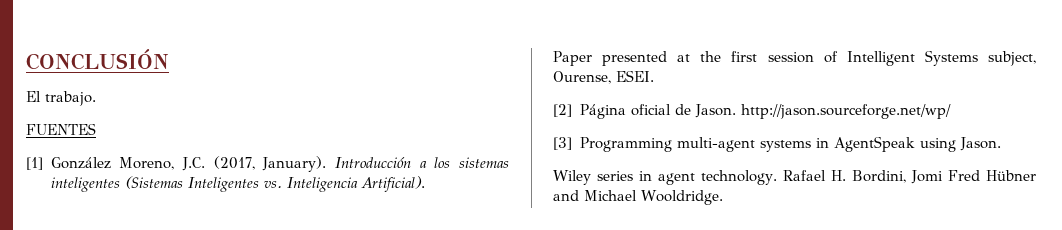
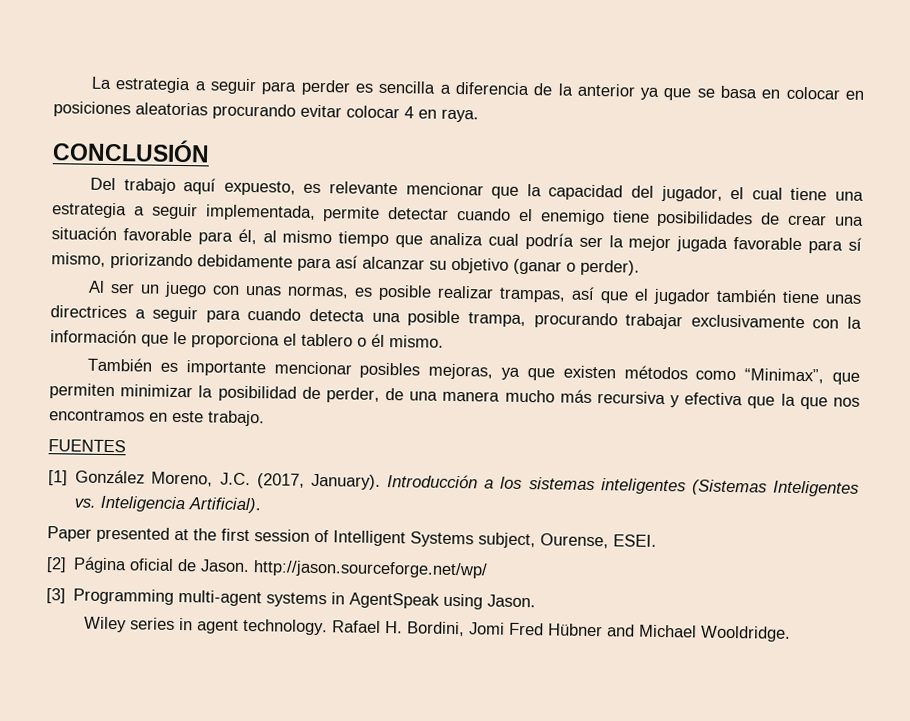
[26,49,169,70] [26,91,41,102] CONCLUSIÓN // El -> [91,76,865,101] [53,101,479,123] [52,138,210,163] [90,177,864,202] [52,202,864,228] [51,226,862,254] [51,252,640,276] [88,280,862,305] [50,305,863,330] [50,329,444,349] [87,357,860,385] [49,383,860,410] [49,409,204,423] La estrategia a seguir para perder es sencilla a diferencia de la anterior ya que se basa en colocar en posiciones aleatorias procurando evitar colocar 4 en raya. // CONCLUSIÓN // Del trabajo aquí expuesto, es relevante mencionar que la capacidad del jugador, el cual tiene una estrategia a seguir implementada, permite detectar cuando el enemigo tiene posibilidades de crear una situación favorable para él, al mismo tiempo que analiza cual podría ser la mejor jugada favorable para sí mismo, priorizando debidamente para así alcanzar su objetivo (ganar o perder). // Al ser un juego con unas normas, es posible realizar trampas, así que el jugador también tiene unas directrices a seguir para cuando detecta una posible trampa, procurando trabajar exclusivamente con la información que le proporciona el tablero o él mismo. // También es importante mencionar posibles mejoras, ya que existen métodos como “Minimax”, que permiten minimizar la posibilidad de perder, de una manera mucho más recursiva y efectiva que la que nos encontramos en este

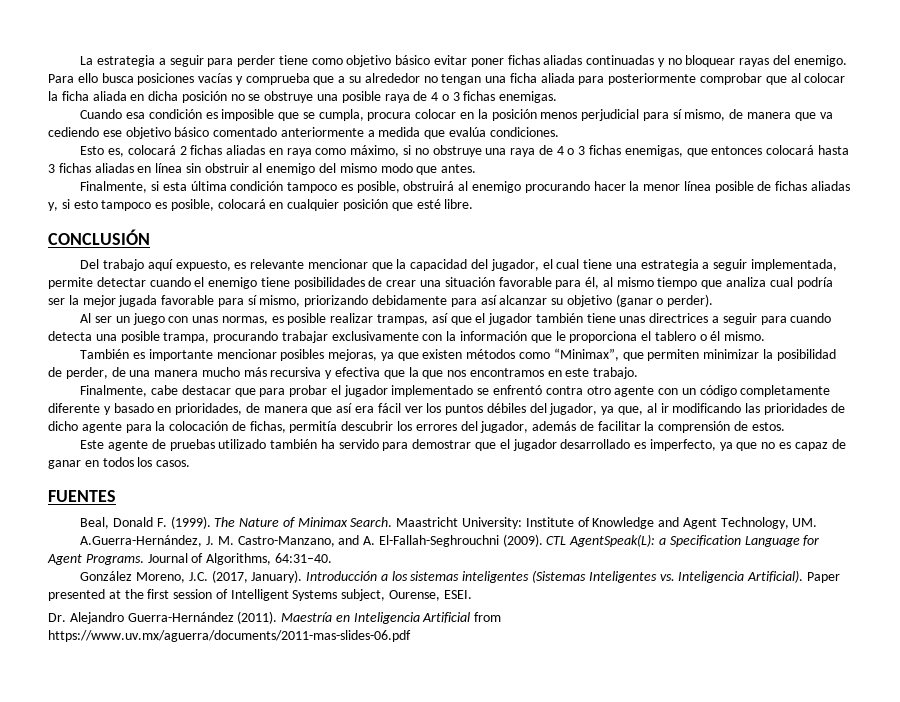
[354,80,865,101] [53,101,479,123] es sencilla a diferencia de la anterior ya que se basa en colocar en posiciones aleatorias procurando evitar colocar 4 en raya. -> [278,55,847,67] [48,73,846,85] [48,91,558,103] [80,109,833,121] [48,127,559,139] [80,145,849,157] [48,163,477,175] [80,181,850,193] [48,199,474,211] tiene como objetivo básico evitar poner fichas aliadas continuadas y no bloquear rayas del enemigo. Para ello busca posiciones vacías y comprueba que a su alrededor no tengan una ficha aliada para posteriormente comprobar que al colocar la ficha aliada en dicha posición no se obstruye una posible raya de 4 o 3 fichas enemigas. // Cuando esa condición es imposible que se cumpla, procura colocar en la posición menos perjudicial para sí mismo, de manera que va cediendo ese objetivo básico comentado anteriormente a medida que evalúa condiciones. // Esto es, colocará 2 fichas aliadas en raya como máximo, si no obstruye una raya de 4 o 3 fichas enemigas, que entonces colocará hasta 3 fichas aliadas en línea sin obstruir al enemigo del mismo modo que antes. // Finalmente, si esta última condición tampoco es posible, obstruirá al enemigo procurando hacer la menor línea posible de fichas aliadas y, si esto tampoco es posible, colocará en cualquier posición que esté libre.
[48,439,126,453] [48,470,68,486] FUENTES // [1] -> [80,385,831,397] [48,403,845,415] [48,421,785,433] [80,439,846,451] [48,457,191,469] [48,490,116,502] [80,516,818,529] [80,534,820,547] [47,553,332,565] Finalmente, cabe destacar que para probar el jugador implementado se enfrentó contra otro agente con un código completamente diferente y basado en prioridades, de manera que así era fácil ver los puntos débiles del jugador, ya que, al ir modificando las prioridades de dicho agente para la colocación de fichas, permitía descubrir los errores del jugador, además de facilitar la comprensión de estos. // Este agente de pruebas utilizado también ha servido para demostrar que el jugador desarrollado es imperfecto, ya que no es capaz de ganar en todos los casos. // FUENTES // Beal, Donald F. (1999). The Nature of Minimax Search. Maastricht University: Institute of Knowledge and Agent Technology, UM. // A.Guerra-Hernández, J. M. Castro-Manzano, and A. El-Fallah-Seghrouchni (2009). CTL AgentSpeak(L): a Specification Language for Agent Programs. Journal of Algorithms, 64:31–40. //
(262, 505) // -> (804, 576) none
[46,556,489,579] [46,588,537,610] [84,616,792,642] [2] Página oficial de Jason. http://jason.sourceforge.net/wp/ // [3] Programming multi-agent systems in AgentSpeak using Jason. // Wiley series in agent technology. Rafael H. Bordini, Jomi Fred Hübner and Michael Wooldridge. -> [48,611,502,624] [48,630,411,642] Dr. Alejandro Guerra-Hernández (2011). Maestría en Inteligencia Artificial from https://www.uv.mx/aguerra/documents/2011-mas-slides-06.pdf

